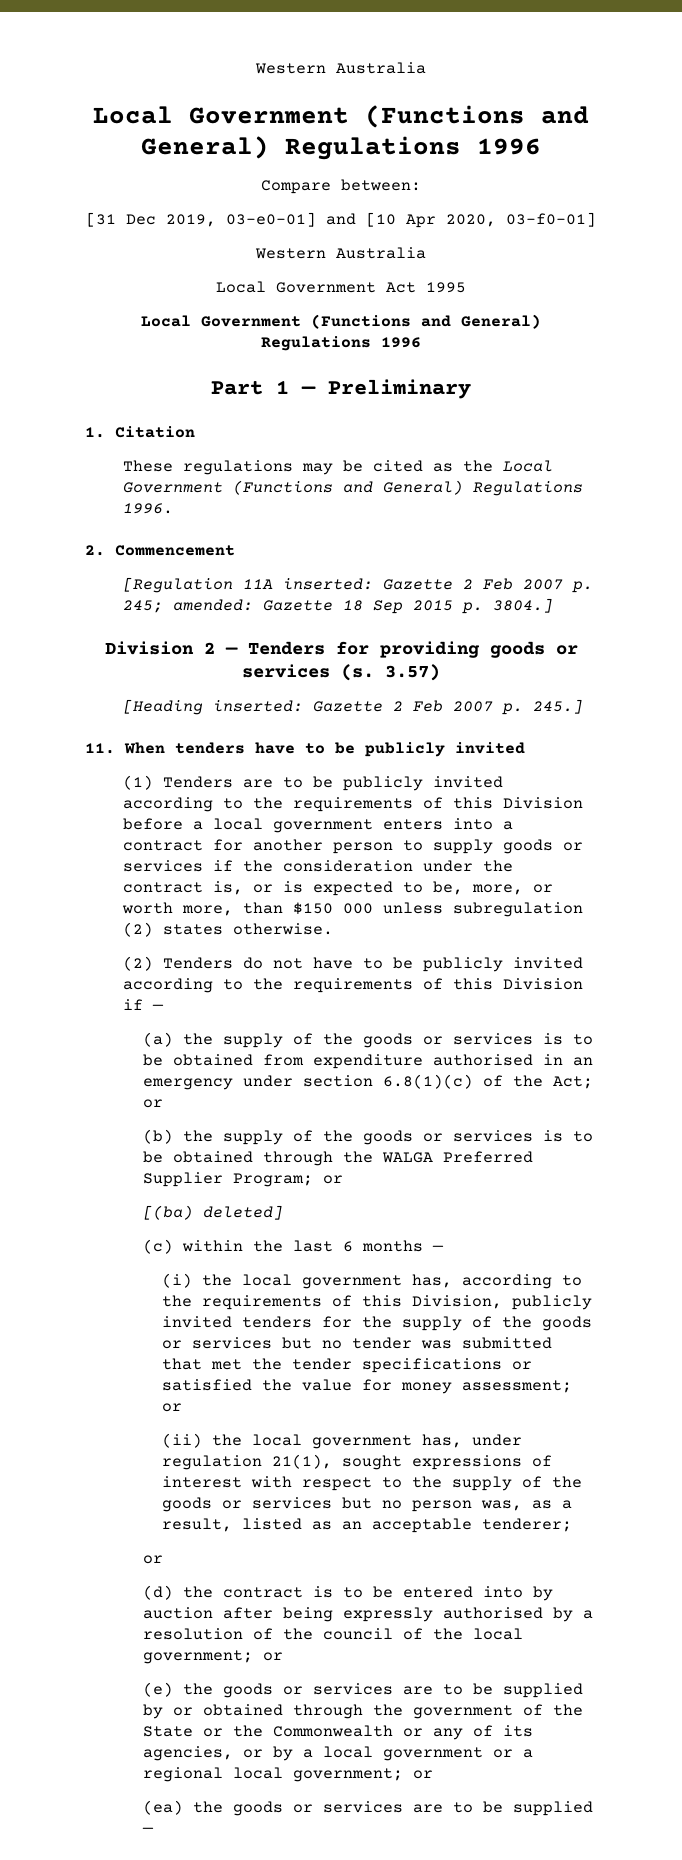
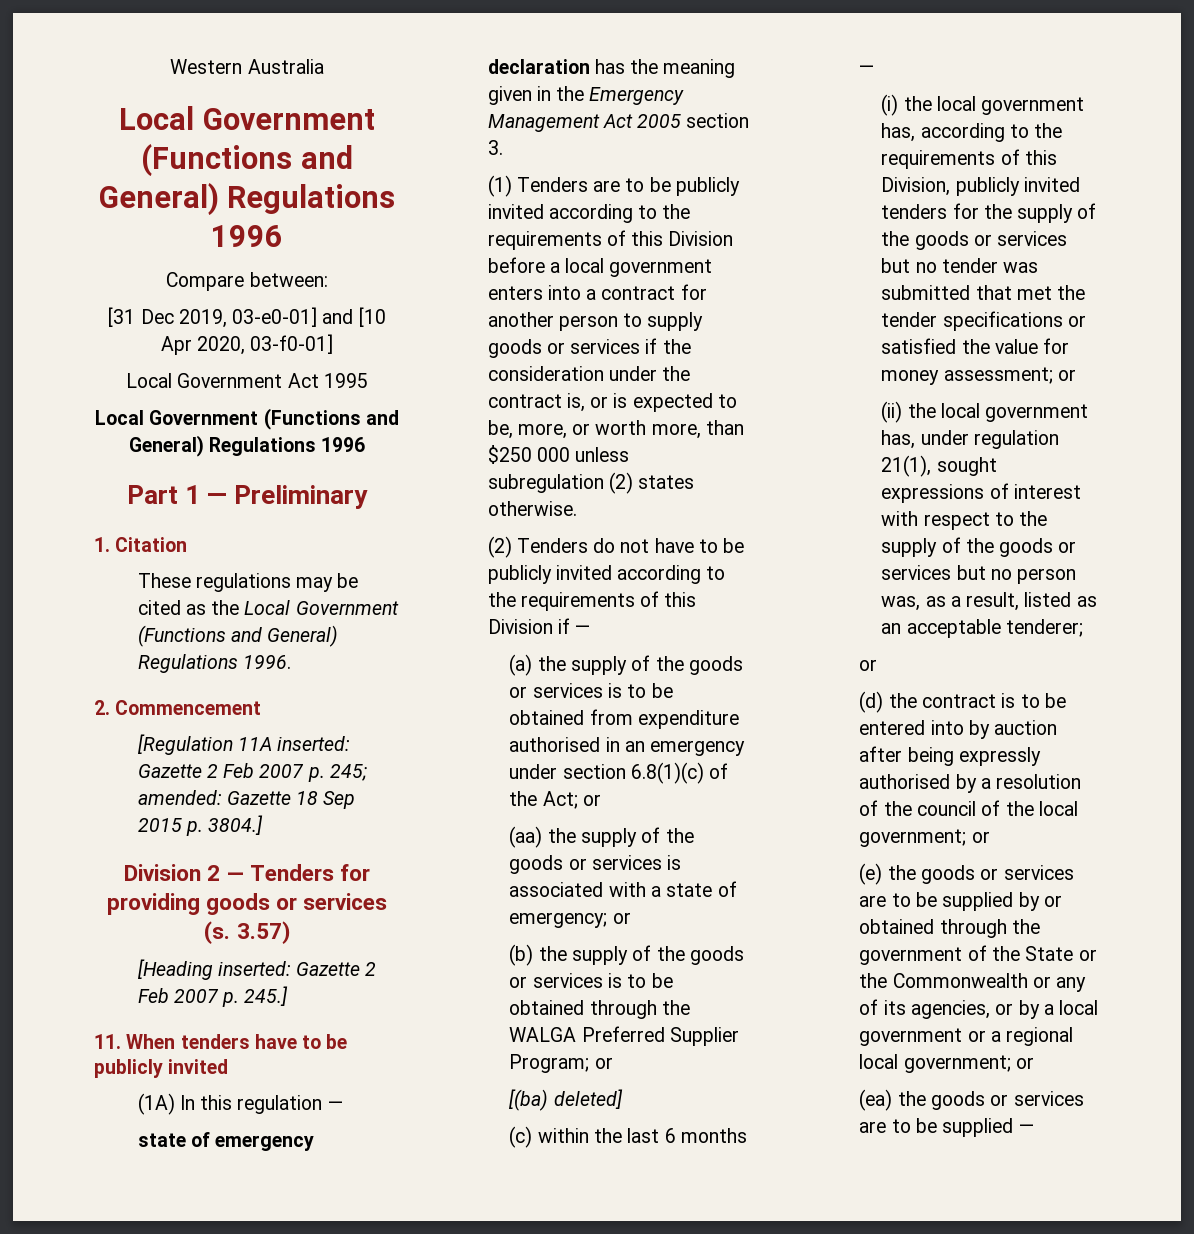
[255,247,426,259] // Western Australia -> (334, 344) none
(525, 748) none -> [137,1093,343,1115] [137,1132,315,1151] [487,59,736,78] [487,86,685,105] [487,113,750,132] [487,140,503,155] // (1A) In this regulation — // state of emergency declaration has the meaning given in the Emergency Management Act 2005 section 3.
[293,902,334,915] $150 -> [487,445,532,464] $250
(163, 1103) none -> [509,826,694,848] [509,855,682,874] [509,881,737,897] [509,912,631,928] // (aa) the supply of the goods or services is associated with a state of emergency; or

